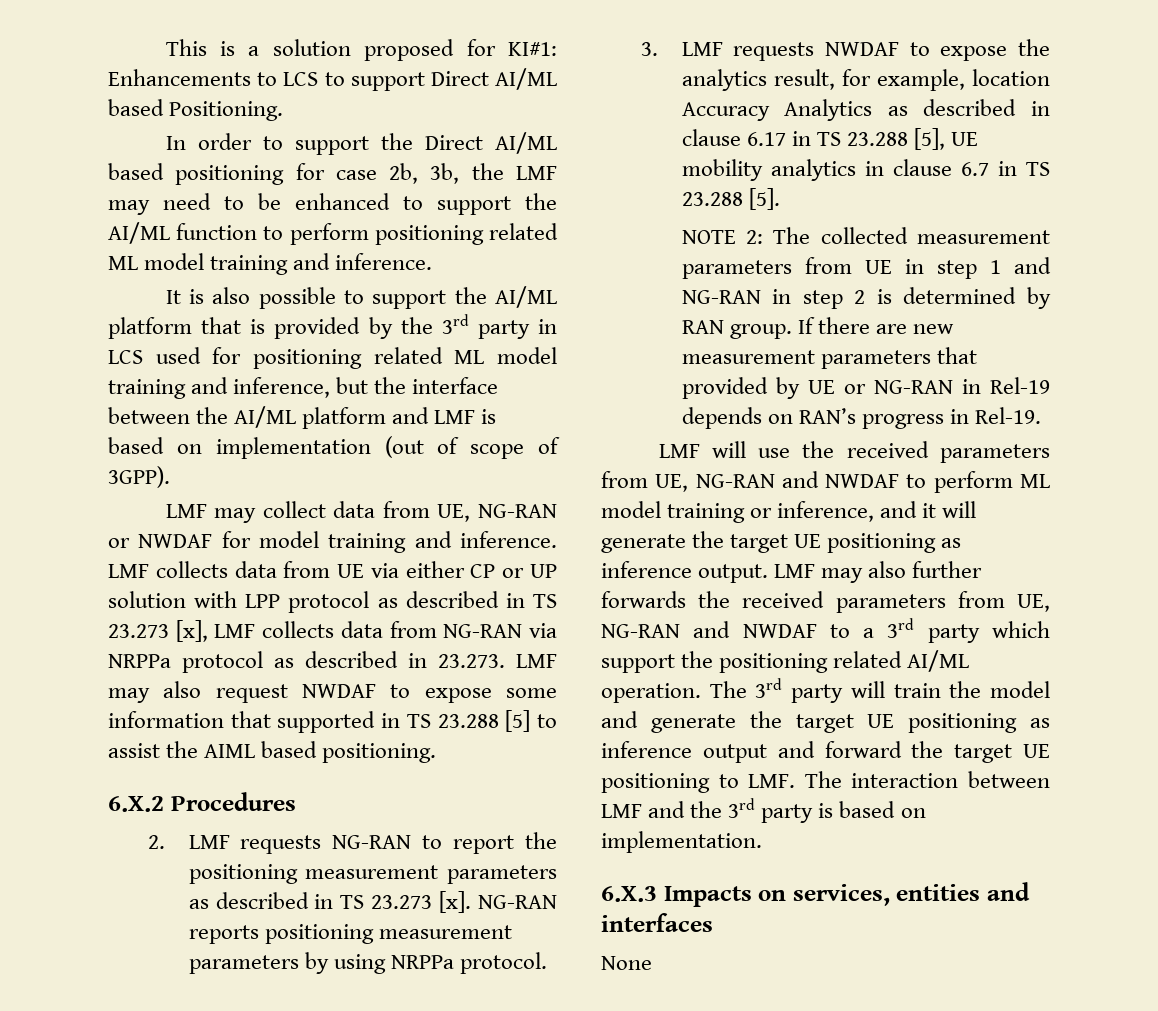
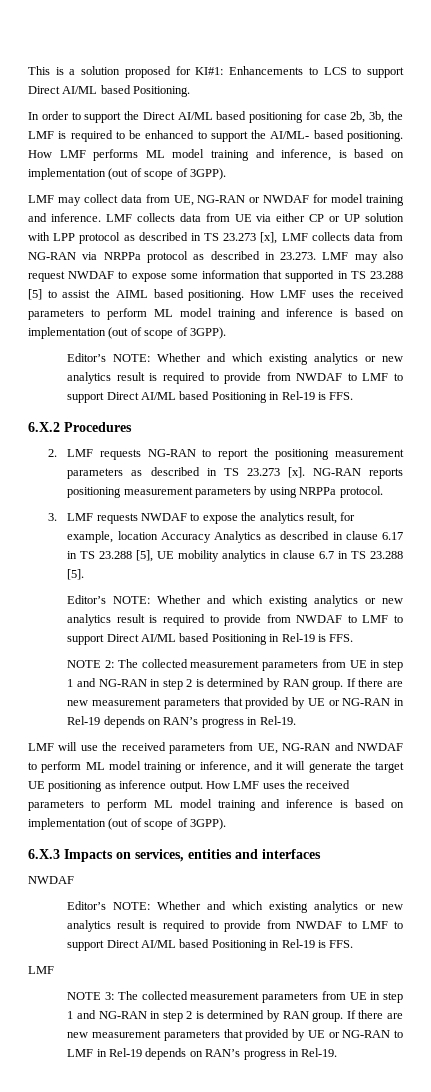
[108,193,211,215] may need -> [58,130,113,142] is required
[108,222,558,245] [108,253,433,275] [165,286,557,309] [108,314,557,339] [108,347,443,369] AI/ML function to perform positioning related ML model training and inference. // It is also possible to support the AI/ML platform that is provided by the 3rd party in LCS used for positioning related -> [270,130,403,142] [28,149,139,161] AI/ML- based positioning. How LMF performs
[336,377,499,394] [108,406,476,429] but the interface between the AI/ML platform and LMF -> (332, 155) none
(437, 753) none -> [250,289,404,298] [28,308,404,320] [28,327,226,339] [67,353,403,365] [67,372,403,384] [67,391,354,403] How LMF uses the received parameters to perform ML model training and inference is based on implementation (out of scope of 3GPP). // Editor’s NOTE: Whether and which existing analytics or new analytics result is required to provide from NWDAF to LMF to support Direct AI/ML based Positioning in Rel-19 is FFS.
(780, 199) none -> [67,595,403,607] [67,614,403,626] [67,633,354,645] // Editor’s NOTE: Whether and which existing analytics or new analytics result is required to provide from NWDAF to LMF to support Direct AI/ML based Positioning in Rel-19 is FFS.
[774,561,983,583] [601,591,1050,613] [601,618,1050,643] [601,650,970,673] [601,678,1050,703] [601,711,1050,733] [601,741,1050,763] [601,771,1050,793] [601,798,926,823] [601,831,762,853] LMF may also further forwards the received parameters from UE, NG-RAN and NWDAF to a 3rd party which support the positioning related AI/ML operation. The 3rd party will train the model and generate the target UE positioning as inference output and forward the target UE positioning to LMF. The interaction between LMF and the 3rd party is based on implementation. -> [205,780,351,789] [28,799,404,811] [28,818,226,830] How LMF uses the received parameters to perform ML model training and inference is based on implementation (out of scope of 3GPP).
[601,956,652,970] // None -> [28,876,74,884] [67,901,403,913] [67,920,403,932] [67,939,354,951] [28,966,54,974] [67,991,403,1003] [67,1010,403,1022] [67,1029,403,1041] [67,1048,338,1060] // NWDAF // Editor’s NOTE: Whether and which existing analytics or new analytics result is required to provide from NWDAF to LMF to support Direct AI/ML based Positioning in Rel-19 is FFS. // LMF // NOTE 3: The collected measurement parameters from UE in step 1 and NG-RAN in step 2 is determined by RAN group. If there are new measurement parameters that provided by UE or NG-RAN to LMF in Rel-19 depends on RAN’s progress in Rel-19.

